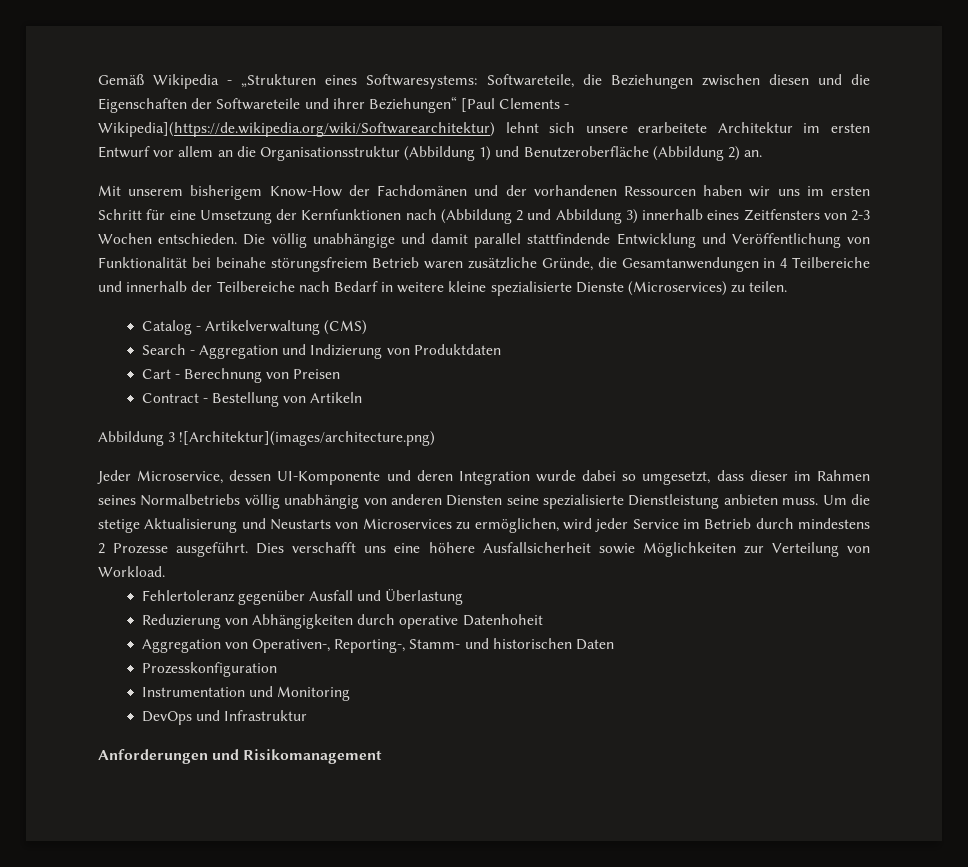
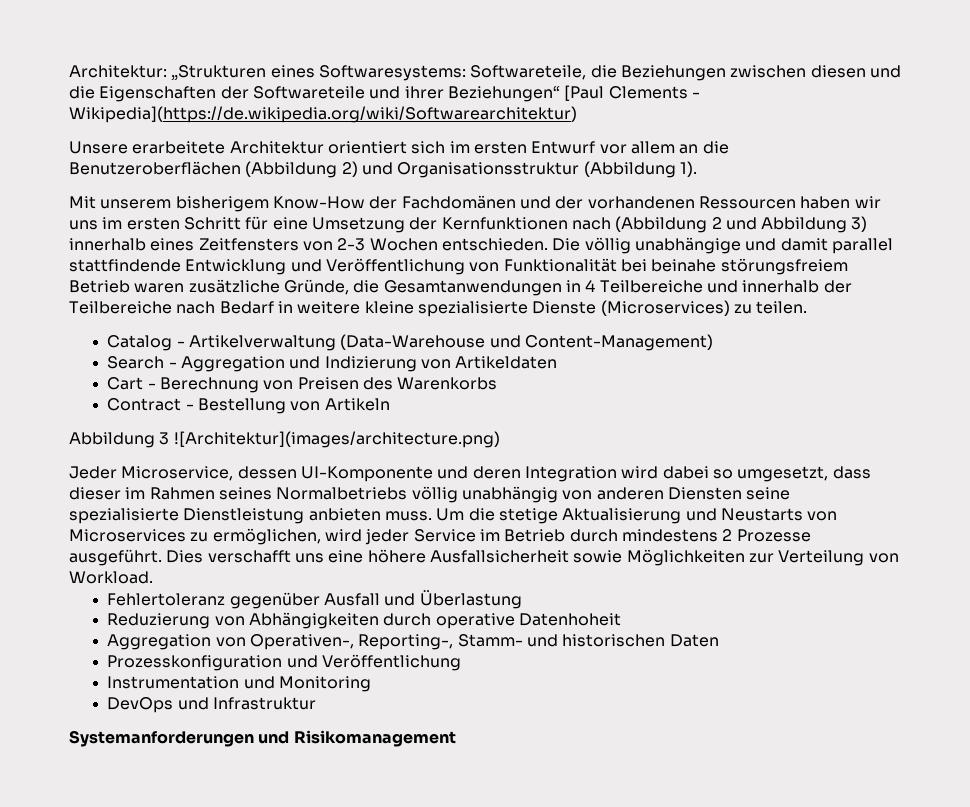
[98,74,233,89] Gemäß Wikipedia - -> [69,65,167,78] Architektur:
[505,122,793,133] lehnt sich unsere erarbeitete Architektur -> [69,141,446,154] // Unsere erarbeitete Architektur orientiert sich
[259,146,763,161] Organisationsstruktur (Abbildung 1) und Benutzeroberfläche (Abbildung 2) an. -> [69,161,697,178] Benutzeroberflächen (Abbildung 2) und Organisationsstruktur (Abbildung 1).
[324,320,368,335] (CMS) -> [340,334,714,351] (Data-Warehouse und Content-Management)
[413,344,501,355] Produktdaten -> [455,356,558,369] Artikeldaten
(341, 374) none -> [363,377,498,390] des Warenkorbs
[536,470,577,482] wurde -> [621,466,659,479] wird
(277, 669) none -> [286,654,462,671] und Veröffentlichung
[98,749,208,764] Anforderungen -> [69,730,254,747] Systemanforderungen

